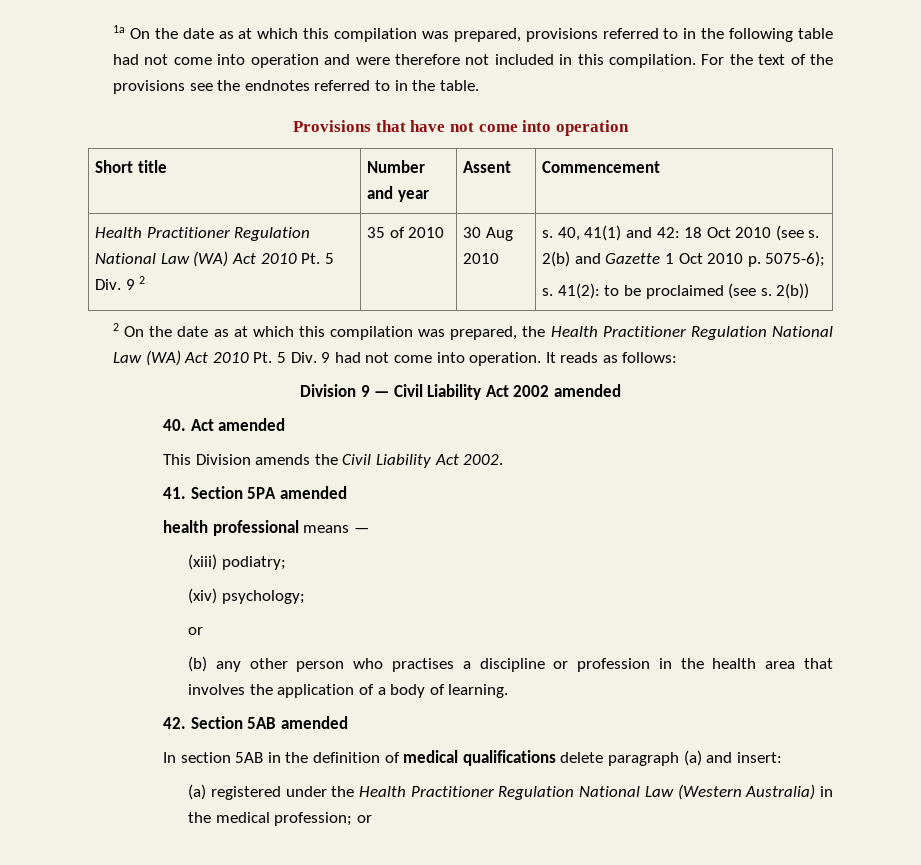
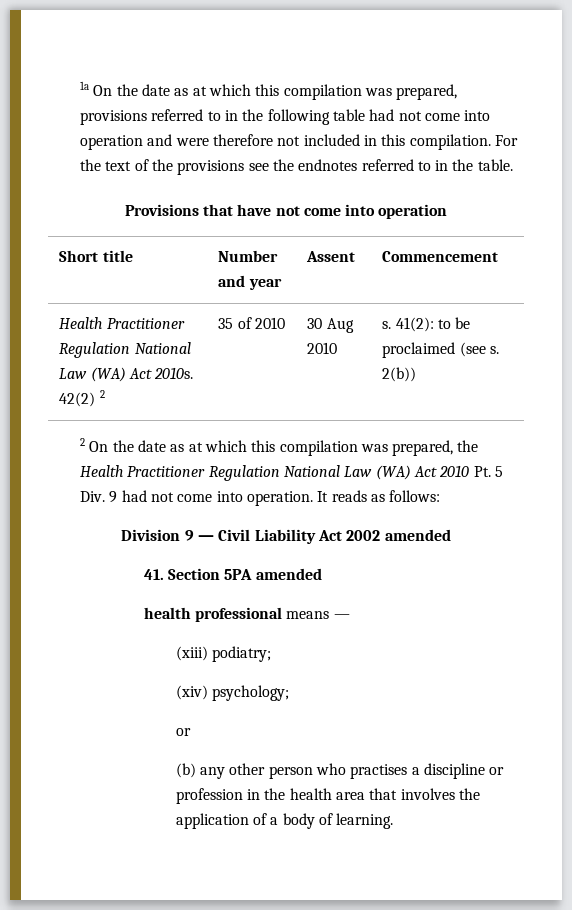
[260,253,334,264] [95,279,135,290] 2010 Pt. 5 Div. 9 -> [154,367,194,379] [59,392,96,407] 2010s. 42(2)
[557,225,820,241] [542,251,826,267] [542,288,554,296] 40, 41(1) and 42: 18 Oct 2010 (see s. 2(b) and Gazette 1 Oct 2010 p. 5075-6); // s. -> (392, 325) none
[163,418,286,431] [163,454,504,468] // 40. Act amended // This Division amends the Civil Liability Act 2002. -> (451, 535) none
[163,716,348,729] [163,750,782,766] [188,784,833,800] [188,812,372,826] // 42. Section 5AB amended // In section 5AB in the definition of medical qualifications delete paragraph (a) and insert: // (a) registered under the Health Practitioner Regulation National Law (Western Australia) in the medical profession; or -> (394, 821) none

